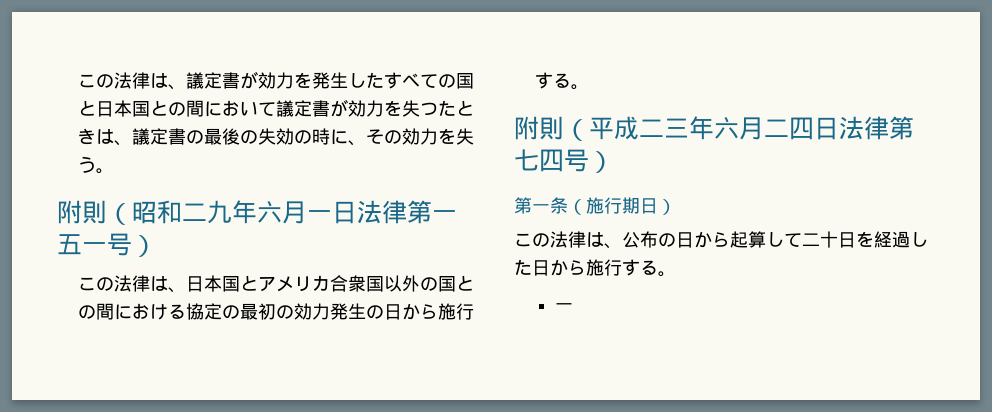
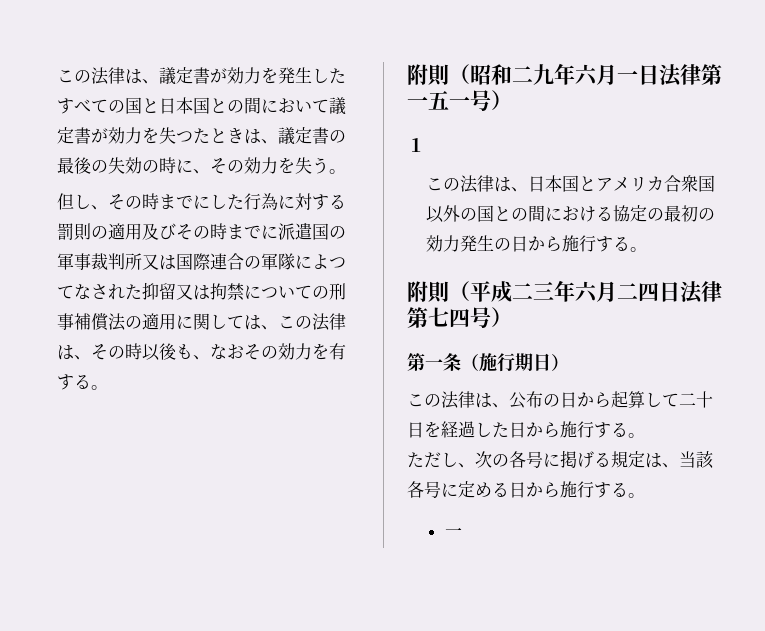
(115, 171) none -> [57,193,347,210] [57,223,347,241] [57,253,347,271] [57,282,347,301] [57,313,347,331] [57,343,347,361] [57,374,109,390] // 但し、その時までにした行為に対する罰則の適用及びその時までに派遣国の軍事裁判所又は国際連合の軍隊によつてなされた抑留又は拘禁についての刑事補償法の適用に関しては、この法律は、その時以後も、なおその効力を有する。
(157, 246) none -> [407,138,425,152] // １
(676, 274) none -> [407,450,714,469] [407,481,645,498] // ただし、次の各号に掲げる規定は、当該各号に定める日から施行する。

